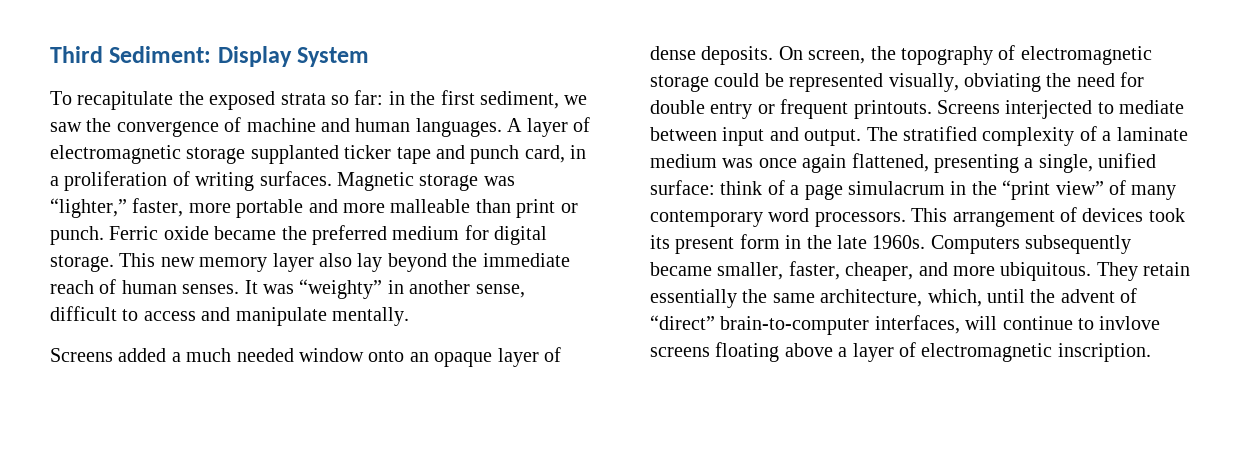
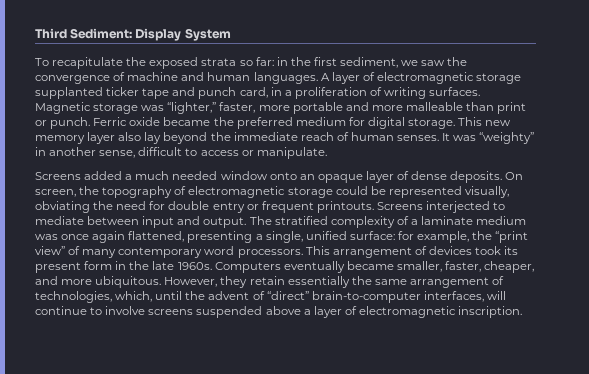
[201,307,409,326] and manipulate mentally. -> [241,147,327,159] or manipulate.
[720,180,967,200] think of a page simulacrum in -> [397,231,470,243] for example,
[1025,235,1132,254] subsequently -> [283,261,345,273] eventually
[1096,262,1138,281] They -> [164,276,248,288] However, they
[820,289,923,307] architecture, -> [409,276,505,288] [35,291,112,303] arrangement of technologies,
[1099,316,1161,330] [650,342,780,362] invlove screens floating -> [105,306,263,318] involve screens suspended

